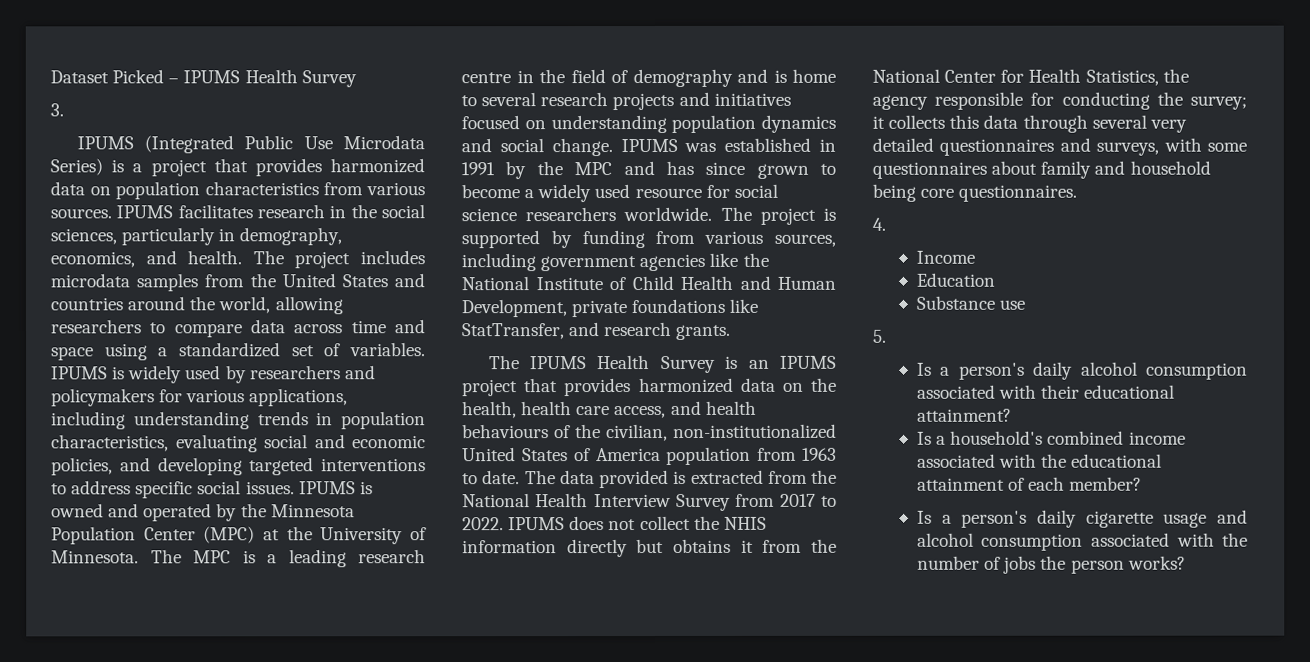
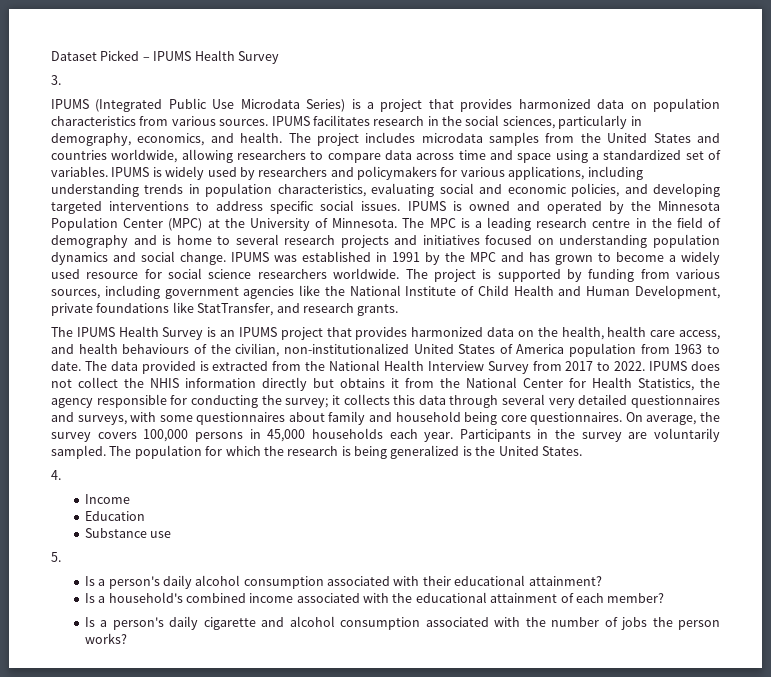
[127,296,271,314] around the world, -> [111,149,178,163] worldwide,
[705,161,746,175] since -> (550, 257) none
(1078, 193) none -> [625,412,720,425] [51,428,720,442] [51,445,582,459] On average, the survey covers 100,000 persons in 45,000 households each year. Participants in the survey are voluntarily sampled. The population for which the research is being generalized is the United States.
[1163,512,1208,528] usage -> (256, 623) none

